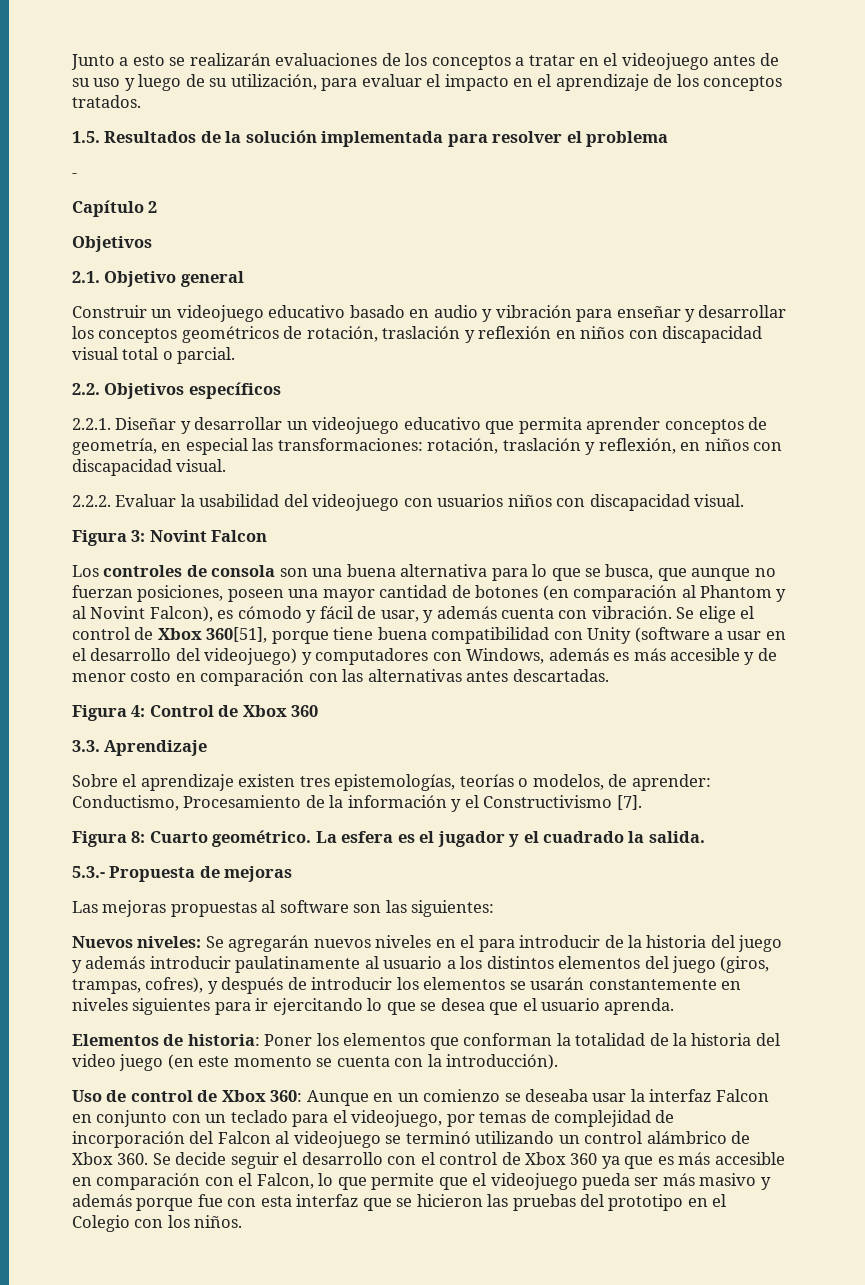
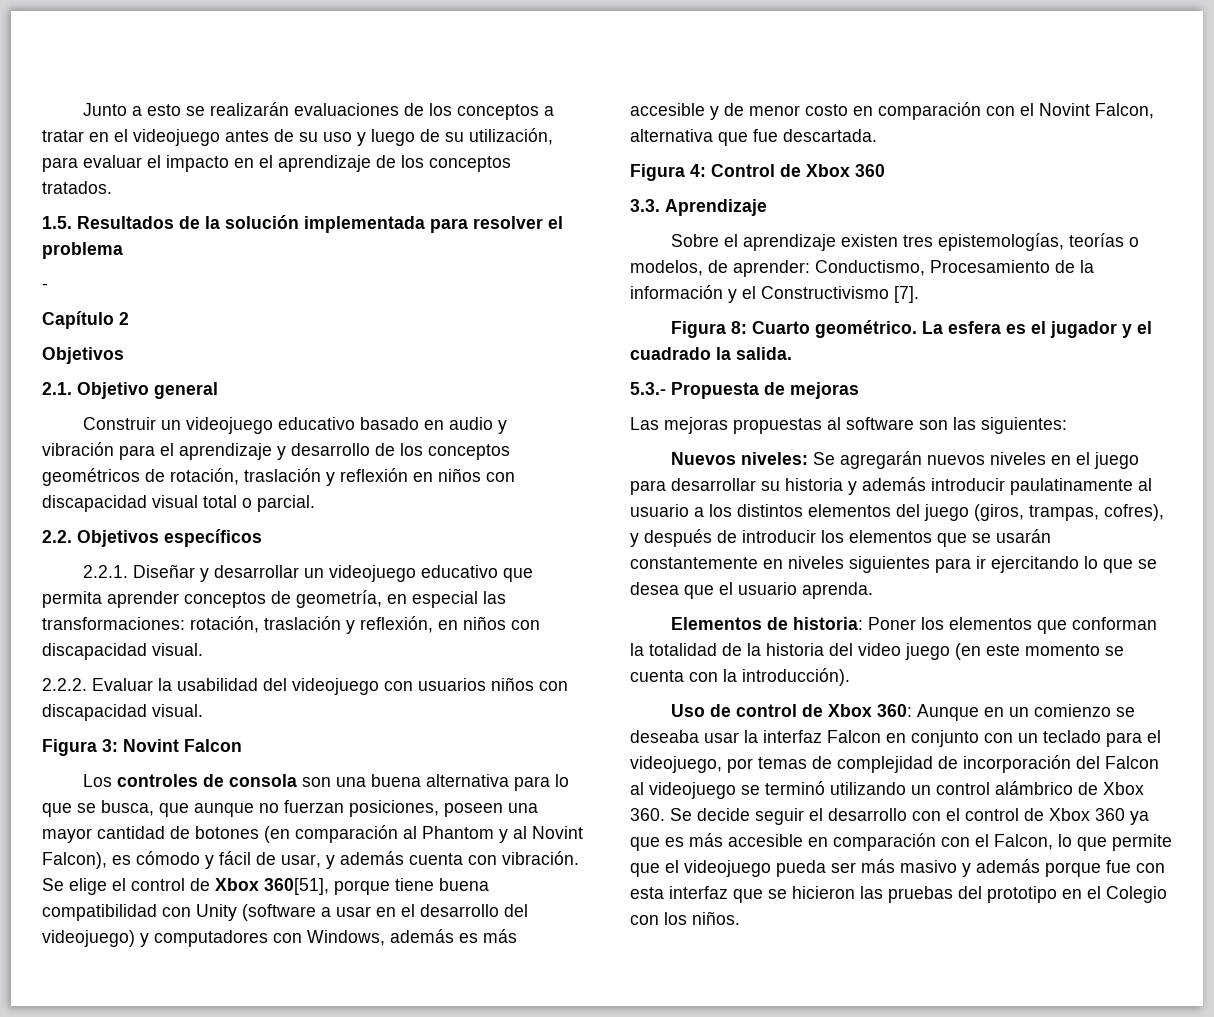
[616,305,787,322] enseñar y desarrollar -> [160,443,395,460] el aprendizaje y desarrollo de
[342,669,609,682] las alternativas antes descartadas. -> [1020,103,1154,119] [630,129,877,146] el Novint Falcon, alternativa que fue descartada.
[478,935,783,952] para introducir de la historia del juego -> [1094,452,1140,469] [630,478,843,495] juego para desarrollar su historia
(506, 983) none -> [937,533,967,547] que

